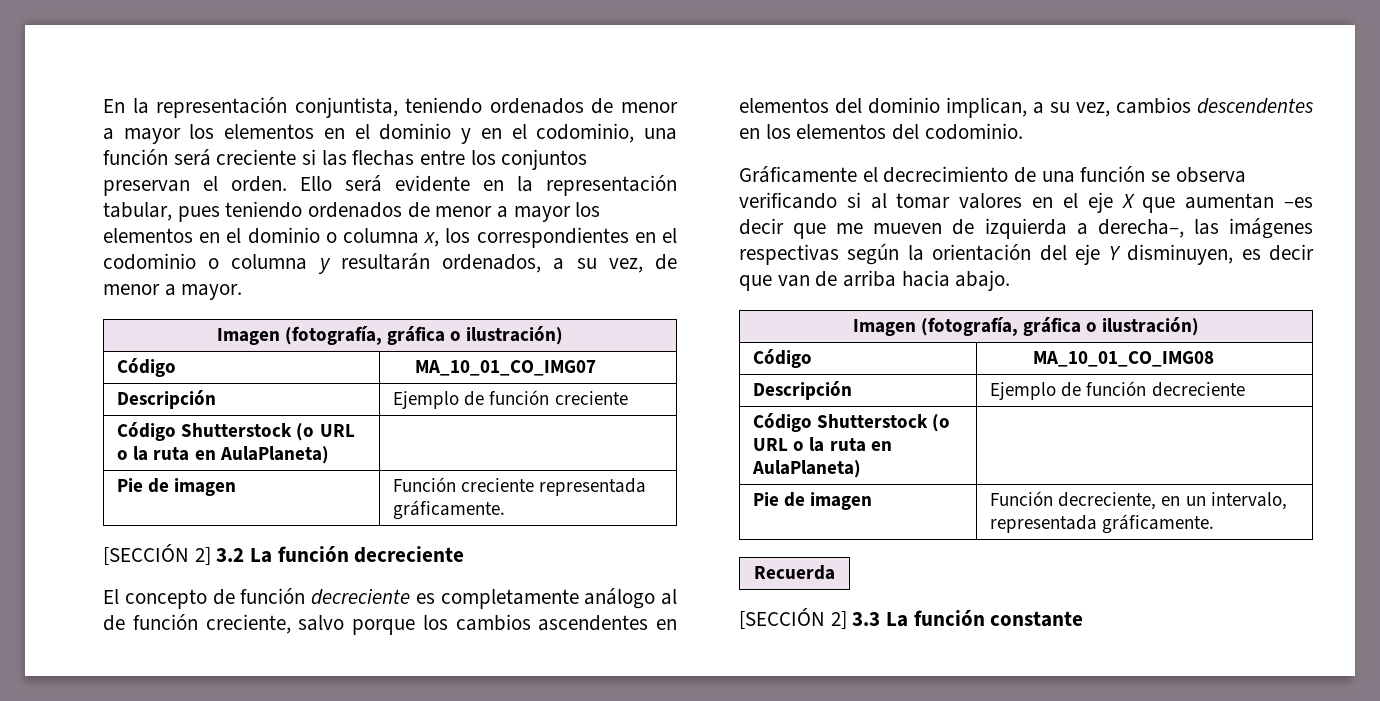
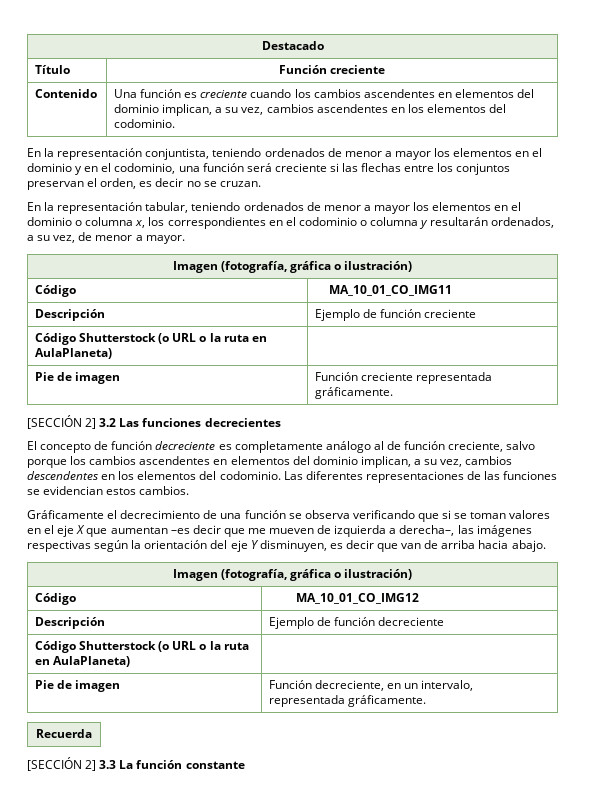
(103, 106) none -> [261,41,324,50] [35,65,71,74] [278,65,386,74] [35,89,98,98] [114,89,535,98] [114,104,507,116] [114,119,176,128] Destacado // Título | Función creciente // Contenido | Una función es creciente cuando los cambios ascendentes en elementos del dominio implican, a su vez, cambios ascendentes en los elementos del codominio. //
[231,175,504,192] orden. Ello será evidente en -> [100,178,261,189] [27,202,41,211] orden, es decir no se cruzan. // En
[177,206,220,222] pues -> (189, 207) none
[414,360,596,376] MA_10_01_CO_IMG07 -> [328,285,452,296] MA_10_01_CO_IMG11
[250,546,465,563] La función decreciente -> [119,418,281,427] Las funciones decrecientes
(1023, 131) none -> [283,471,558,483] [27,486,190,495] Las diferentes representaciones de las funciones se evidencian estos cambios.
[846,192,951,209] si al tomar -> [417,510,507,522] que si se toman
[1033,351,1215,367] MA_10_01_CO_IMG08 -> [296,593,420,604] MA_10_01_CO_IMG12

